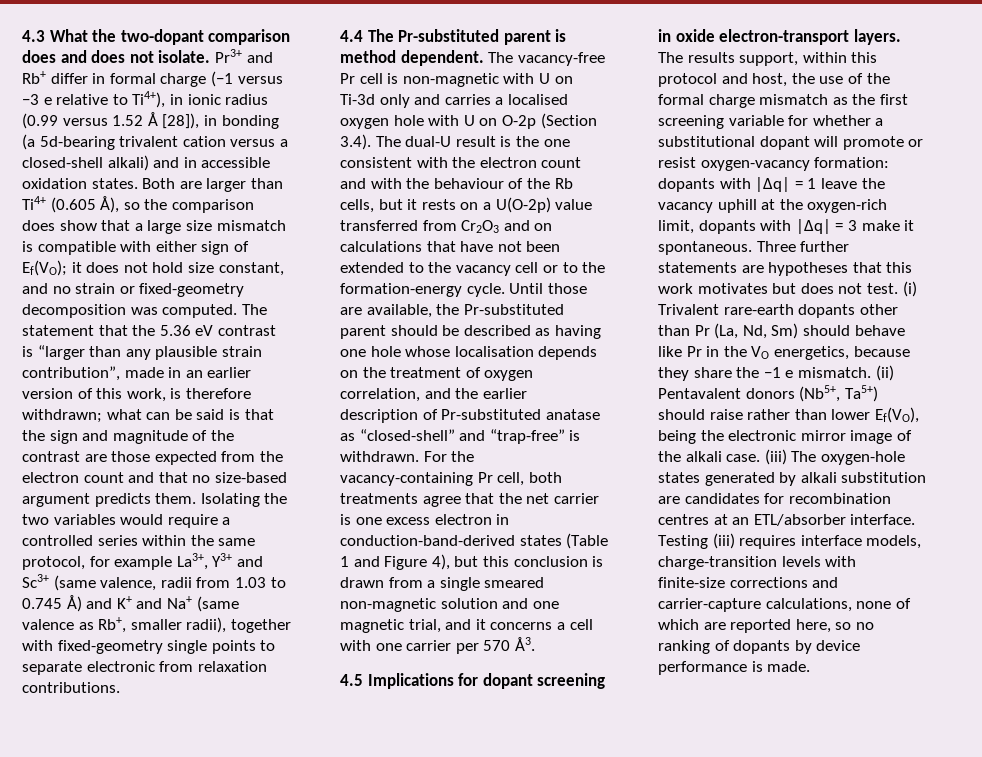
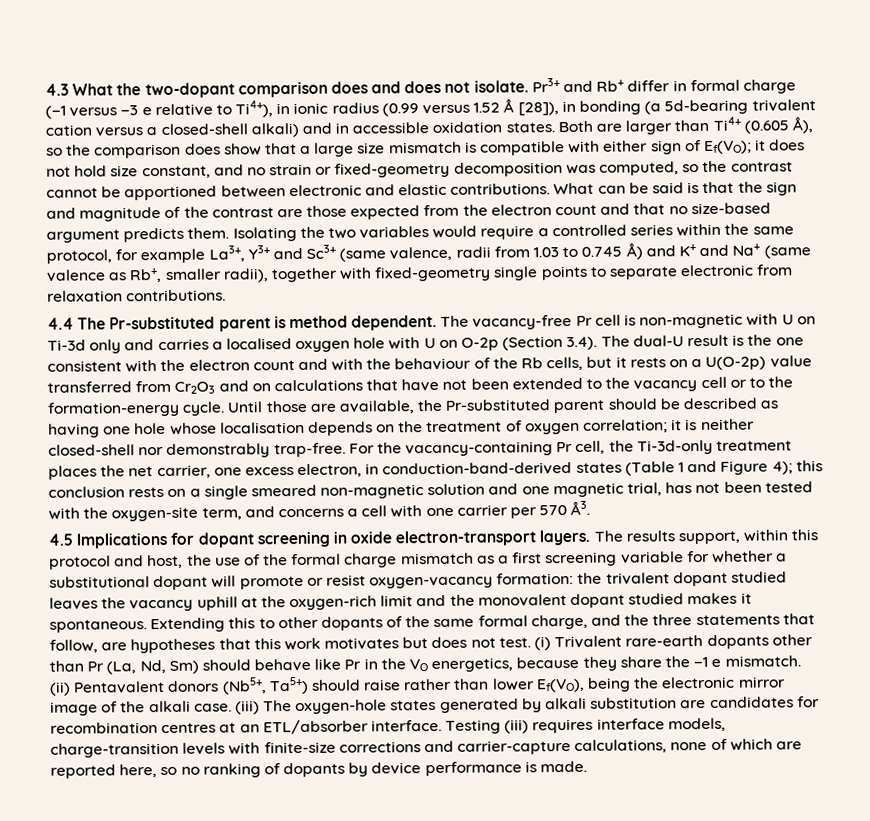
[162,304,267,318] [22,325,276,336] [22,345,262,360] [22,366,252,381] [22,388,251,402] [22,409,142,423] computed. The statement that the 5.36 eV contrast is “larger than any plausible strain contribution”, made in an earlier version of this work, is therefore withdrawn; what -> [599,160,793,176] [46,182,595,201] computed, so the contrast cannot be apportioned between electronic and elastic contributions. What
[340,388,527,402] [340,409,600,423] [340,429,581,444] [340,451,419,462] correlation, and the earlier description of Pr-substituted anatase as “closed-shell” and “trap-free” is withdrawn. -> [583,418,755,433] [48,442,346,458] correlation; it is neither closed-shell nor demonstrably trap-free.
[528,472,562,483] [340,493,599,507] [340,514,351,525] both treatments agree that the net carrier is -> [608,439,793,455] [48,464,211,480] the Ti-3d-only treatment places the net carrier,
[434,514,492,525] electron -> [297,463,363,478] electron,
[431,554,604,570] [340,577,423,588] 4), but this conclusion is drawn from -> [771,460,823,475] [48,486,187,498] 4); this conclusion rests on
[445,619,486,630] and it -> [665,481,813,494] [48,506,275,522] has not been tested with the oxygen-site term, and
[852,94,876,105] the -> [498,555,510,564] a
[658,177,857,192] dopants with |Δq| = 1 leave -> [577,571,788,587] [49,597,98,610] the trivalent dopant studied leaves
[658,219,915,234] [658,241,850,255] [658,262,737,273] limit, dopants with |Δq| = 3 make it spontaneous. Three further statements -> [380,592,752,609] [49,613,815,633] [49,639,98,653] limit and the monovalent dopant studied makes it spontaneous. Extending this to other dopants of the same formal charge, and the three statements that follow,

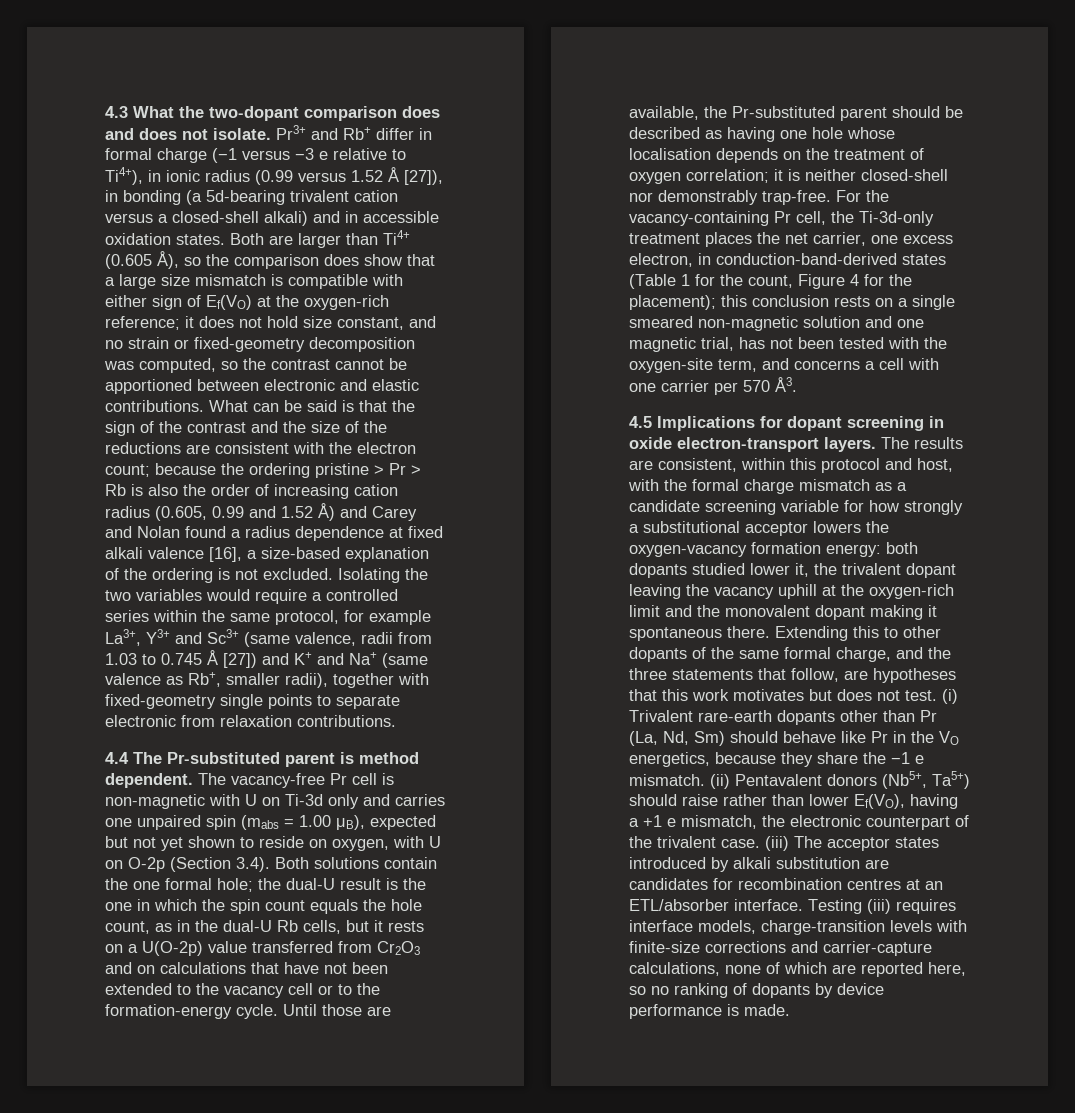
[517,102,559,116] [28]), -> [404,170,443,185] [27]),
[703,140,752,155] Ef(VO); -> [206,295,389,310] [105,316,180,330] Ef(VO) at the oxygen-rich reference;
[46,206,162,222] and magnitude -> (135, 428) none
[276,202,771,220] [46,227,230,243] are those expected from the electron count and that no size-based argument predicts them. -> [251,421,387,433] [105,442,416,454] [105,463,421,478] [105,484,398,499] [105,503,417,521] [105,526,443,541] [105,547,429,562] [105,568,333,583] and the size of the reductions are consistent with the electron count; because the ordering pristine > Pr > Rb is also the order of increasing cation radius (0.605, 0.99 and 1.52 Å) and Carey and Nolan found a radius dependence at fixed alkali valence [16], a size-based explanation of the ordering is not excluded.
[625,242,643,260] Å) -> [207,650,257,668] Å [27])
[211,337,386,353] a localised oxygen hole -> [105,815,436,830] [105,836,389,851] one unpaired spin (mabs = 1.00 μB), expected but not yet shown to reside on oxygen,
[600,335,630,347] The -> [275,857,437,869] [105,878,281,892] Both solutions contain the one formal hole; the
[47,357,518,373] consistent with the electron count and with the behaviour of the -> [137,899,422,914] [105,920,272,934] in which the spin count equals the hole count, as in the dual-U
[687,460,793,475] and Figure 4); -> [695,274,912,289] [629,295,716,310] for the count, Figure 4 for the placement);
[678,530,741,545] support, -> [629,458,737,472] are consistent,
[186,554,261,566] the use of -> [628,479,659,491] with
[512,552,543,564] first -> [629,500,700,512] candidate
[711,550,788,563] [49,572,575,591] whether a substitutional dopant will promote or resist oxygen-vacancy formation: -> [869,500,963,515] [629,521,889,536] [629,542,918,557] [629,563,809,578] how strongly a substitutional acceptor lowers the oxygen-vacancy formation energy: both dopants studied lower it,
[731,571,788,583] [49,597,98,610] studied leaves -> [629,584,681,599] leaving
[628,592,752,605] [49,619,147,633] studied makes it spontaneous. -> [870,605,937,620] [629,626,770,641] making it spontaneous there.
[587,676,786,692] [50,700,191,716] being the electronic mirror image of the alkali -> [910,794,958,809] [629,815,969,830] [629,836,716,848] having a +1 e mismatch, the electronic counterpart of the trivalent
[295,698,519,715] oxygen-hole states generated -> [827,837,939,851] [629,857,706,869] acceptor states introduced

